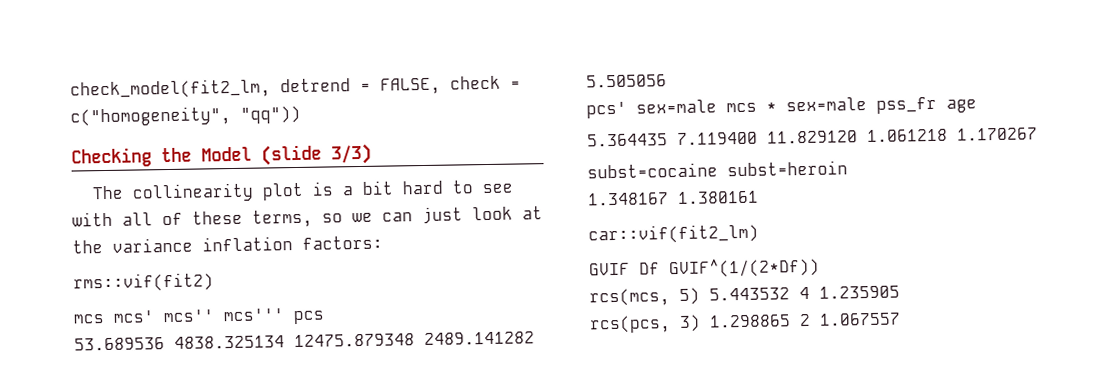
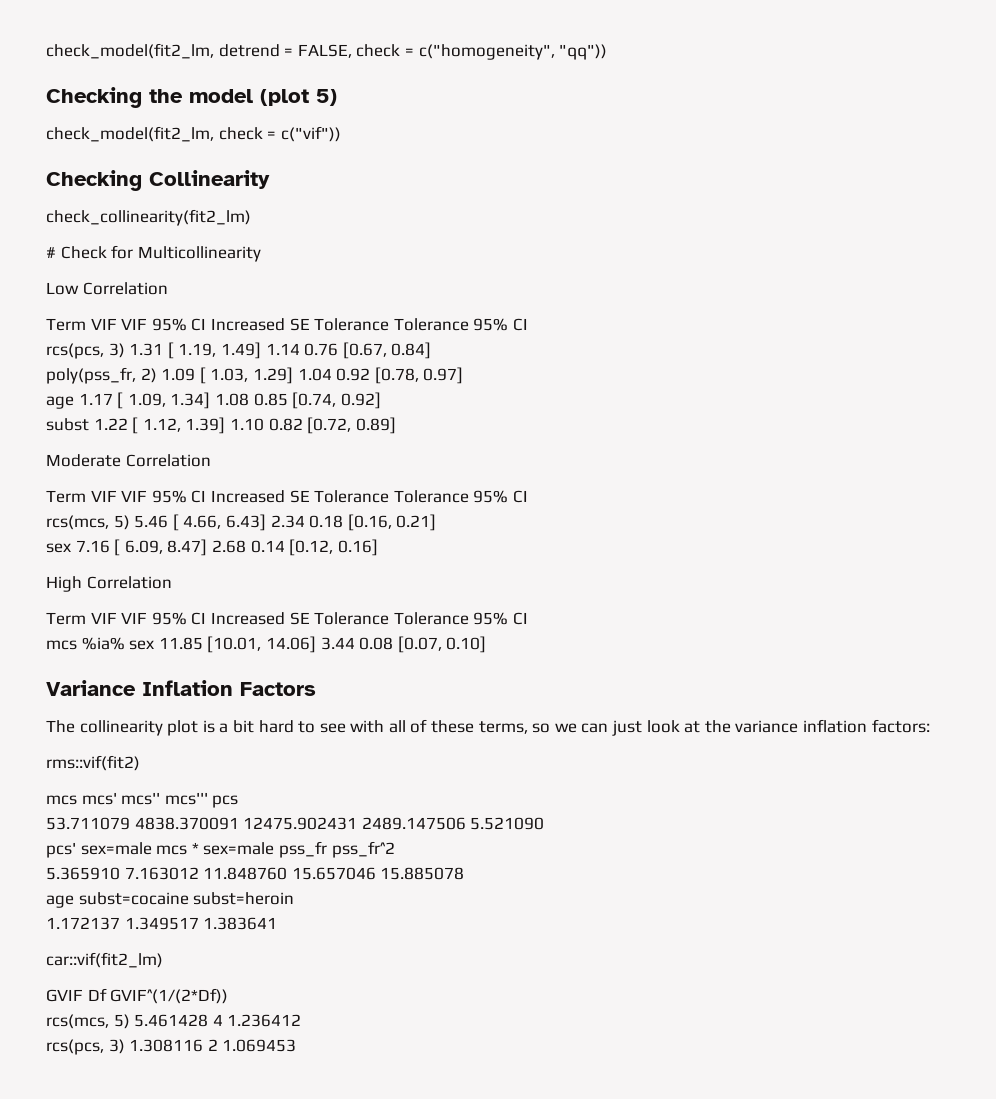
[201,143,372,166] Model (slide 3/3) -> [189,89,337,106] [46,126,341,142] [46,170,270,191] [46,209,251,226] [46,245,261,262] [46,282,168,295] [46,318,528,331] [46,342,432,359] [46,367,464,384] [46,392,381,409] [46,417,396,434] [46,454,211,467] [46,490,528,503] [46,514,437,531] [46,539,378,556] [46,576,172,592] [46,612,528,625] [46,636,487,653] [46,680,316,696] model (plot 5) // check_model(fit2_lm, check = c("vif")) // Checking Collinearity // check_collinearity(fit2_lm) // # Check for Multicollinearity // Low Correlation // Term VIF VIF 95% CI Increased SE Tolerance Tolerance 95% CI // rcs(pcs, 3) 1.31 [ 1.19, 1.49] 1.14 0.76 [0.67, 0.84] // poly(pss_fr, 2) 1.09 [ 1.03, 1.29] 1.04 0.92 [0.78, 0.97] // age 1.17 [ 1.09, 1.34] 1.08 0.85 [0.74, 0.92] // subst 1.22 [ 1.12, 1.39] 1.10 0.82 [0.72, 0.89] // Moderate Correlation // Term VIF VIF 95% CI Increased SE Tolerance Tolerance 95% CI // rcs(mcs, 5) 5.46 [ 4.66, 6.43] 2.34 0.18 [0.16, 0.21] // sex 7.16 [ 6.09, 8.47] 2.68 0.14 [0.12, 0.16] // High Correlation // Term VIF VIF 95% CI Increased SE Tolerance Tolerance 95% CI // mcs %ia% sex 11.85 [10.01, 14.06] 3.44 0.08 [0.07, 0.10] // Variance Inflation Factors
[74,331,535,351] [586,74,667,88] 53.689536 4838.325134 12475.879348 2489.141282 5.505056 -> [46,817,545,830] 53.711079 4838.370091 12475.902431 2489.147506 5.521090
[946,99,977,113] [587,127,1038,147] age // 5.364435 7.119400 11.829120 1.061218 1.170267 // -> [331,841,395,858] [46,867,465,880] [46,895,74,908] pss_fr^2 // 5.365910 7.163012 11.848760 15.657046 15.885078 // age
[588,190,759,206] 1.348167 1.380161 -> [46,917,278,930] 1.172137 1.349517 1.383641
[709,285,900,301] [589,312,901,334] 5.443532 4 1.235905 // rcs(pcs, 3) 1.298865 2 1.067557 -> [134,1014,302,1027] [46,1039,297,1055] 5.461428 4 1.236412 // rcs(pcs, 3) 1.308116 2 1.069453

